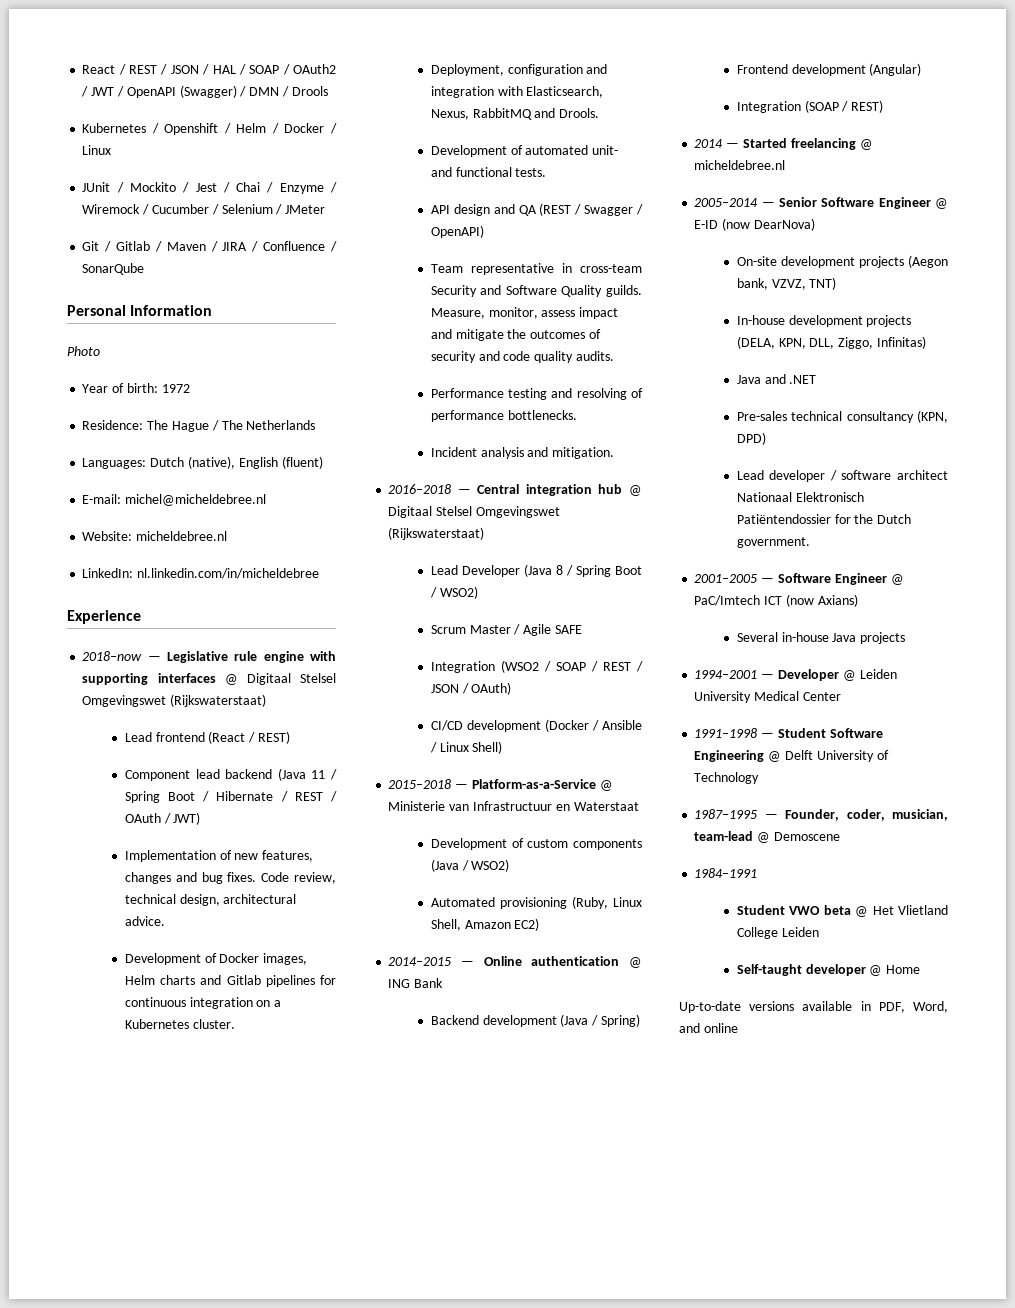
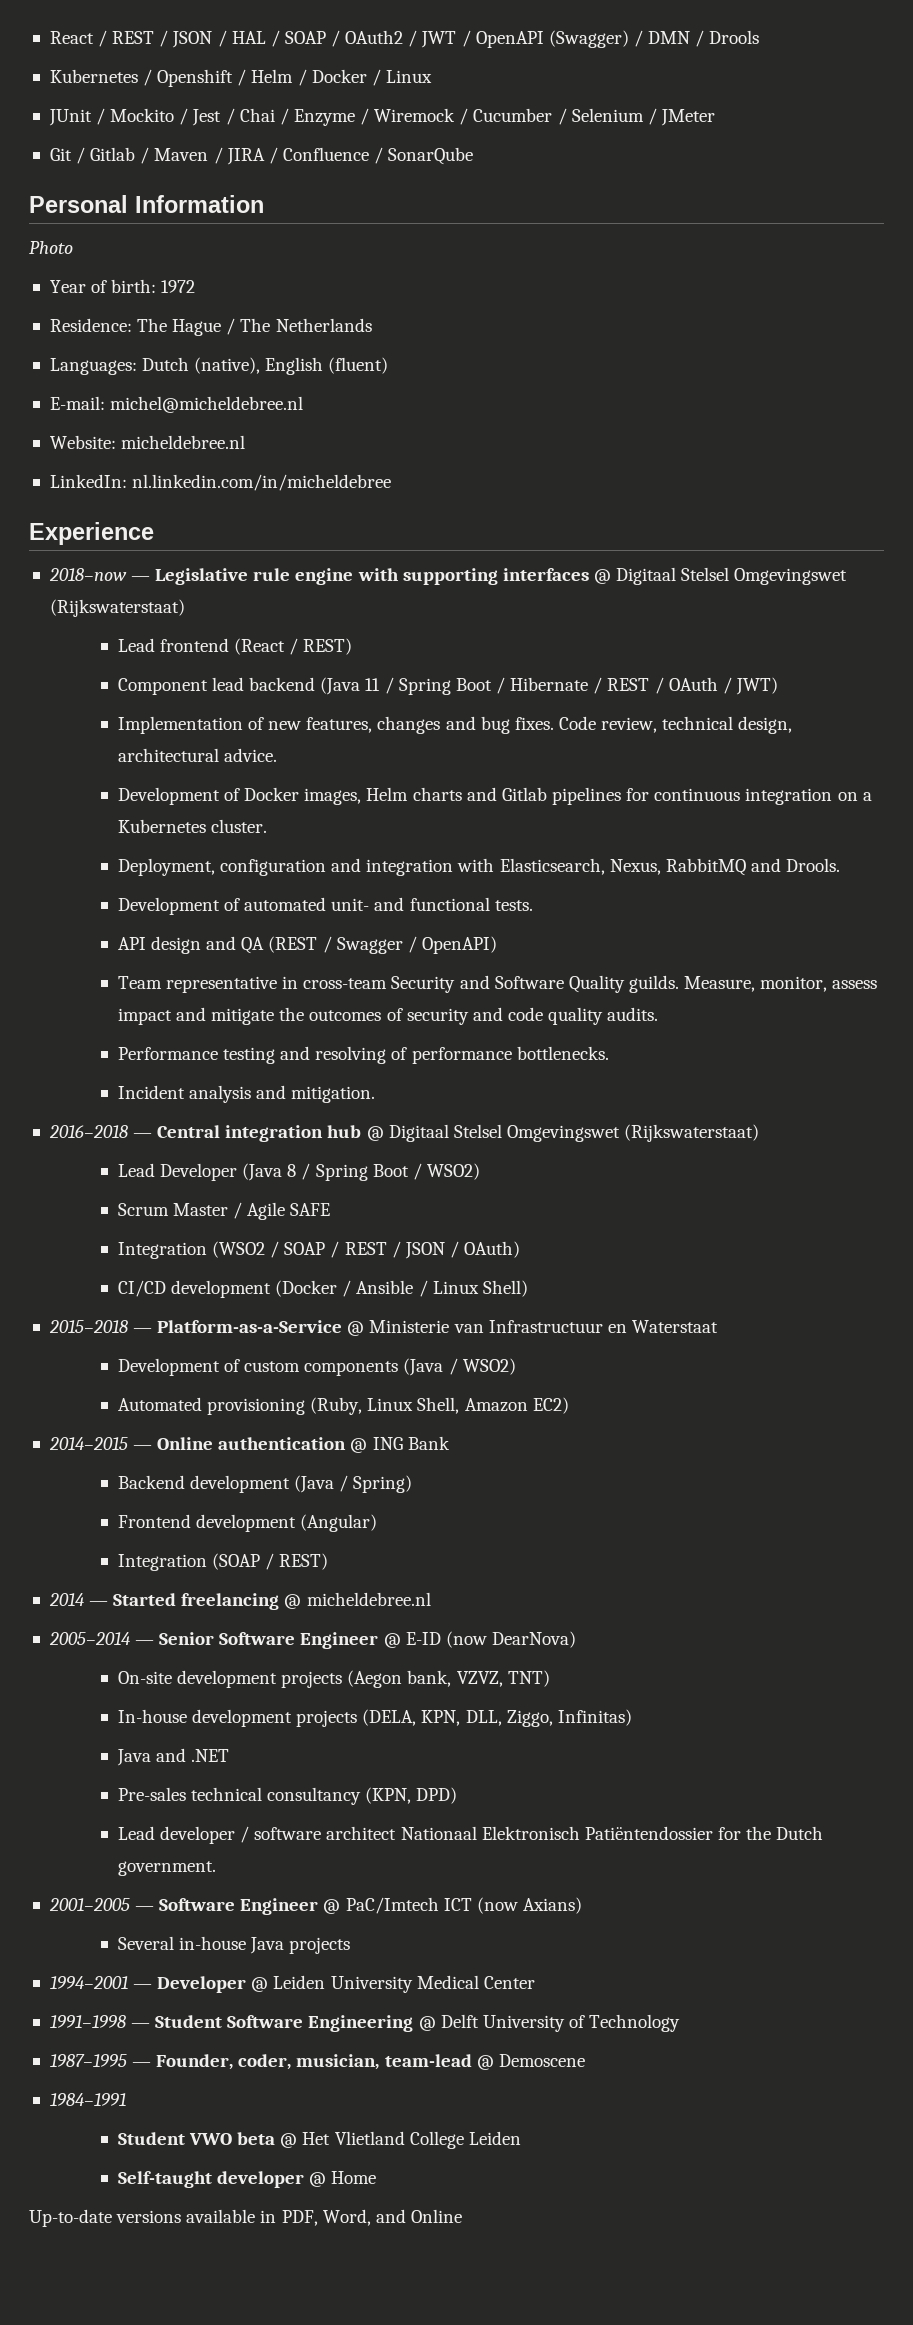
[703,1023,738,1033] online -> [410,2209,462,2223] Online

